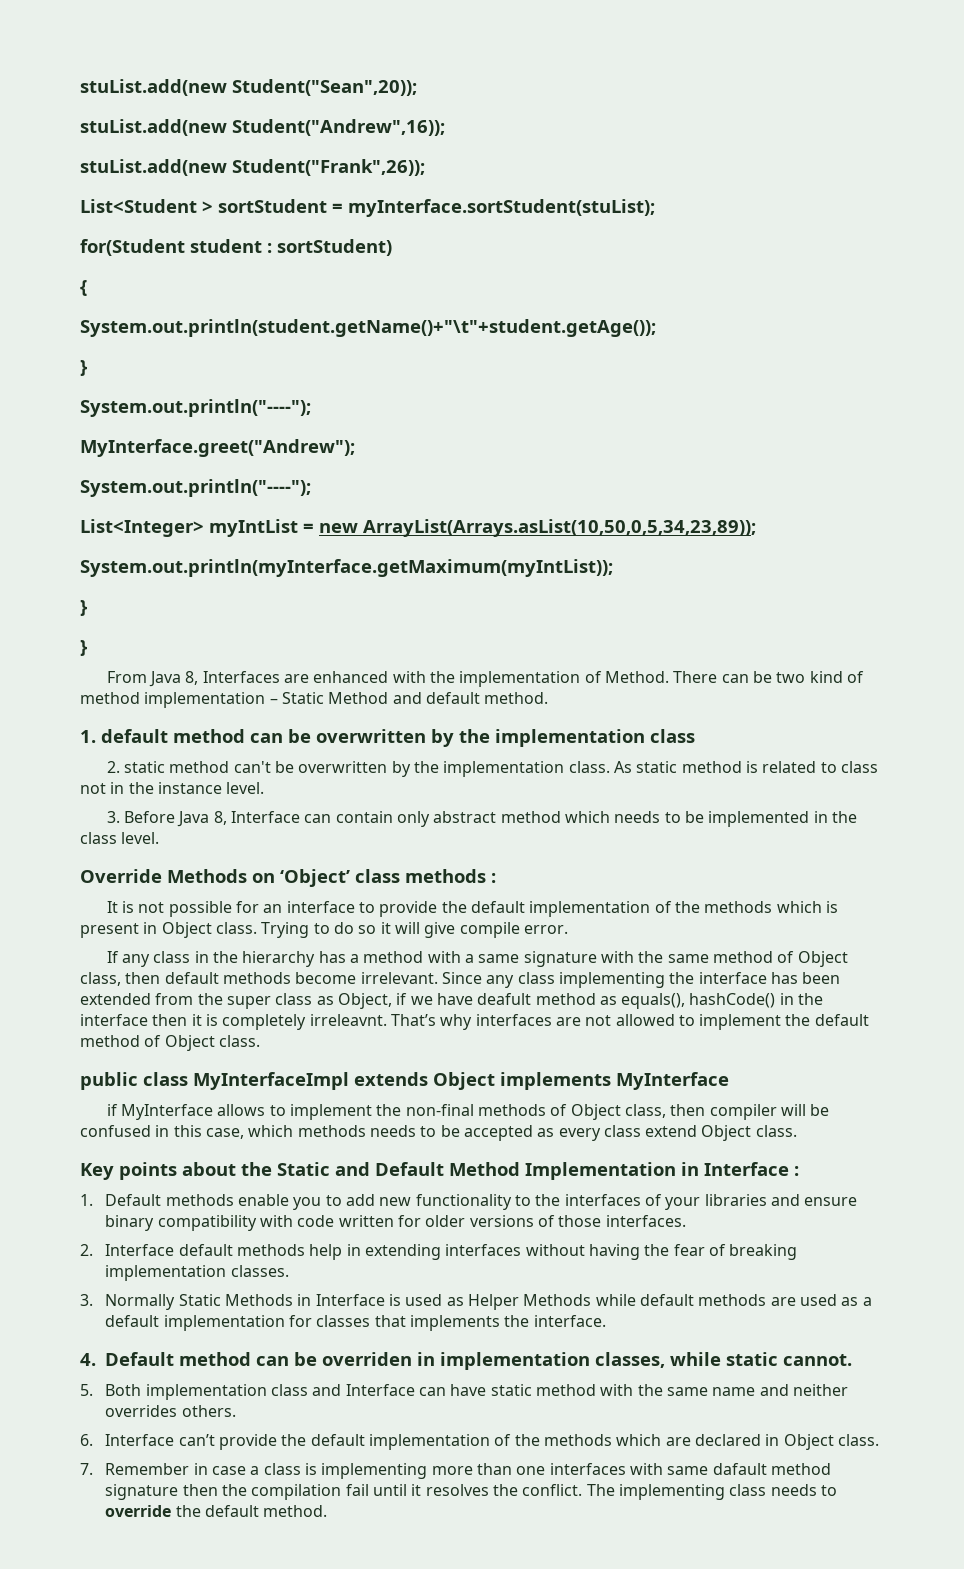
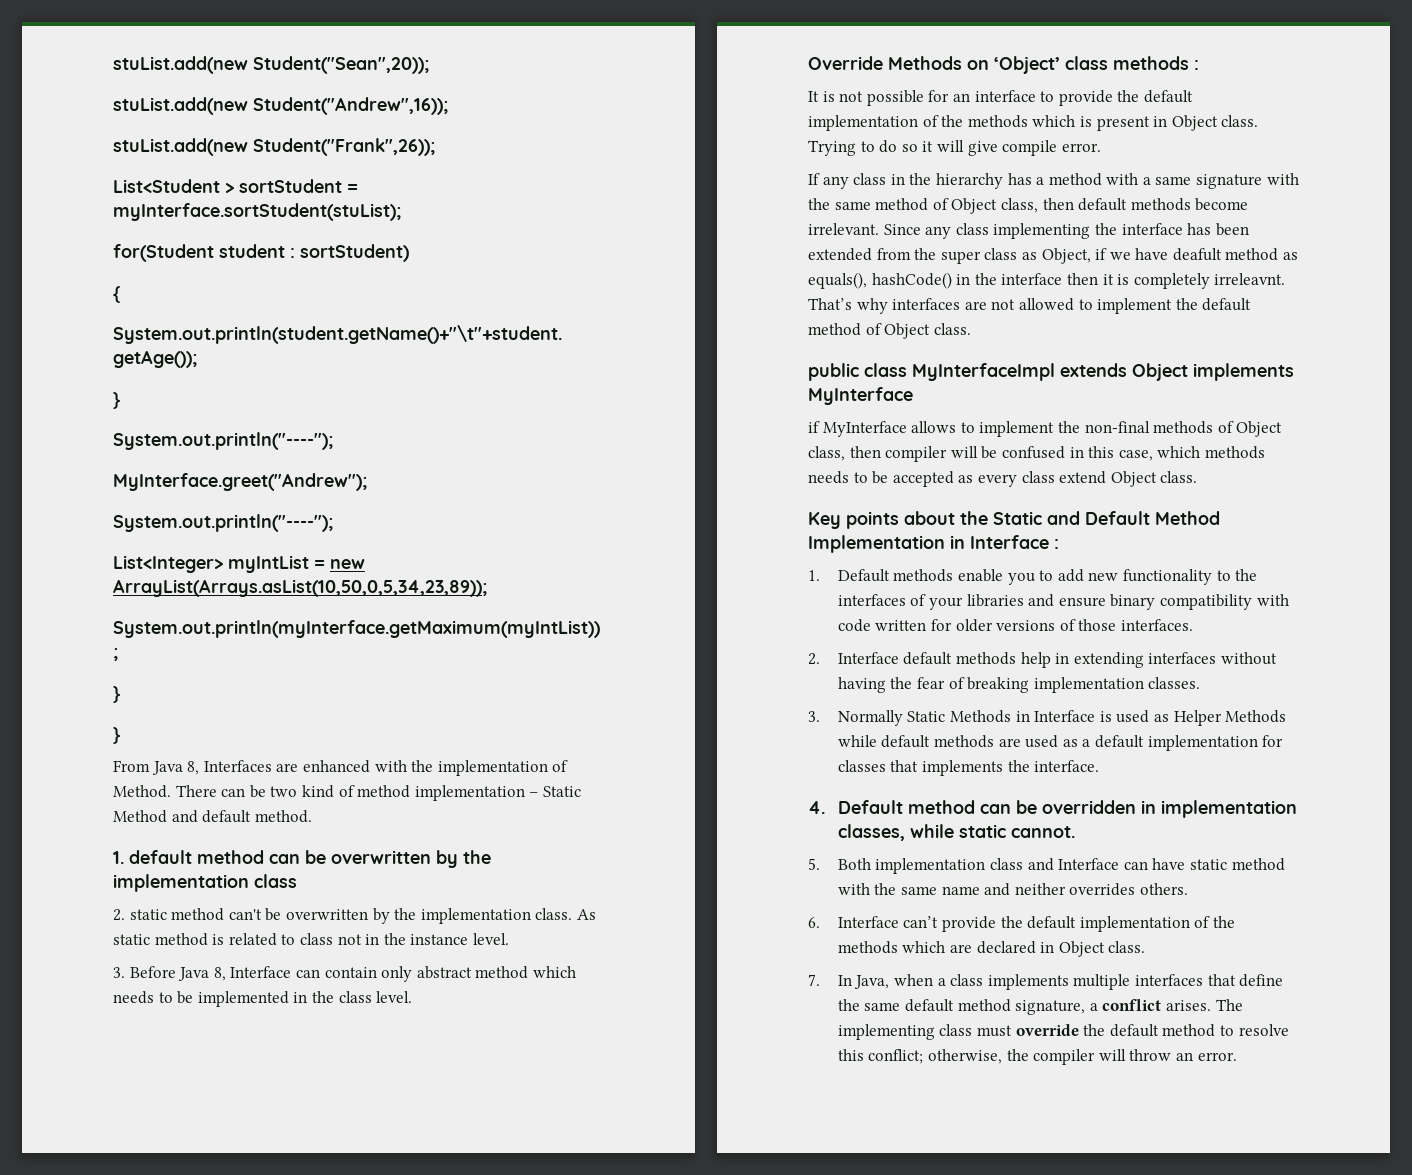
[322,1352,413,1366] overriden -> [1041,800,1136,814] overridden
[105,1463,831,1479] [105,1484,583,1500] Remember in case a class is implementing more than one interfaces with same dafault method signature then the compilation fail until it resolves the conflict. -> [837,974,1284,990] [837,999,1211,1015] In Java, when a class implements multiple interfaces that define the same default method signature, a conflict arises.
[770,1484,837,1496] needs to -> [976,1025,1012,1037] must
[263,1505,328,1517] method. -> [1162,1024,1289,1037] [837,1049,1237,1065] method to resolve this conflict; otherwise, the compiler will throw an error.

